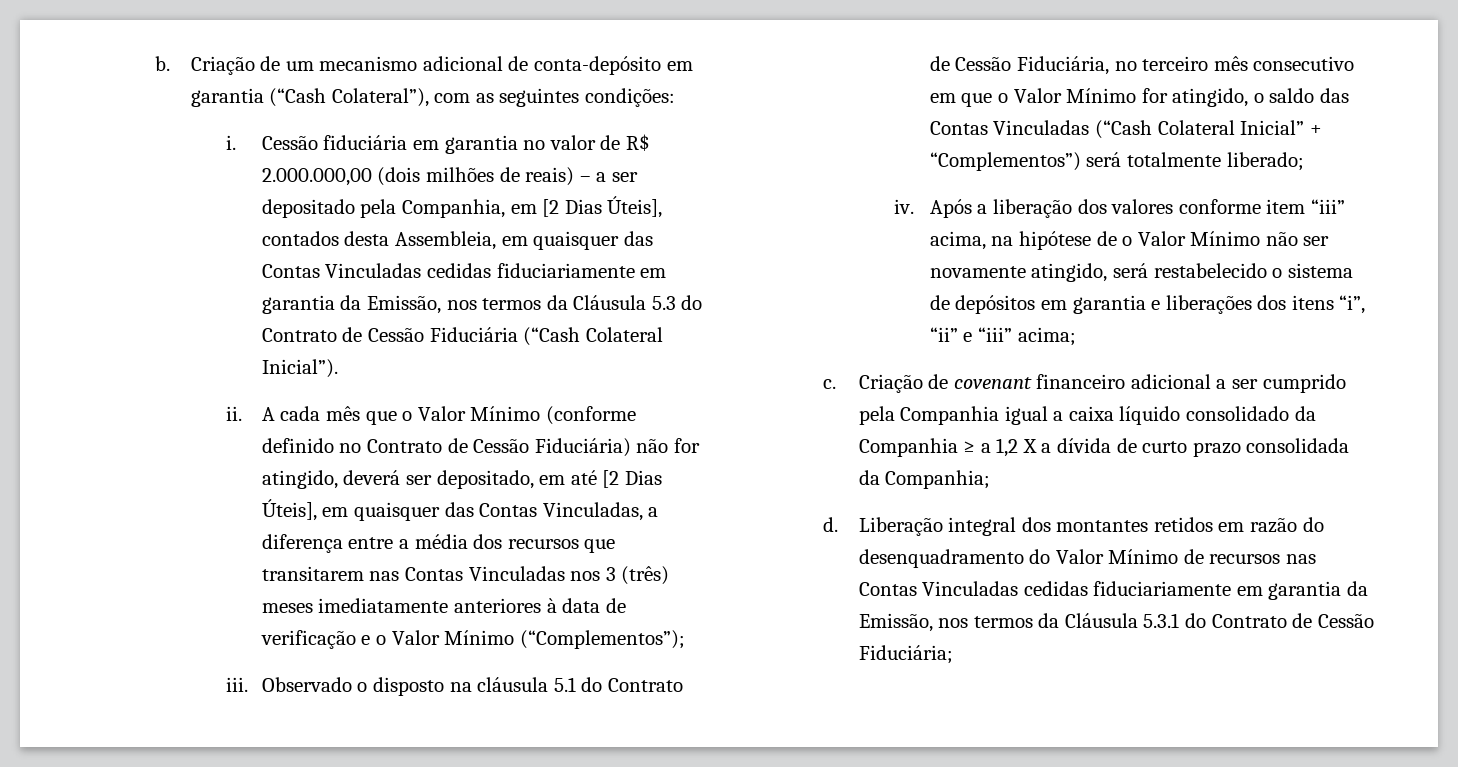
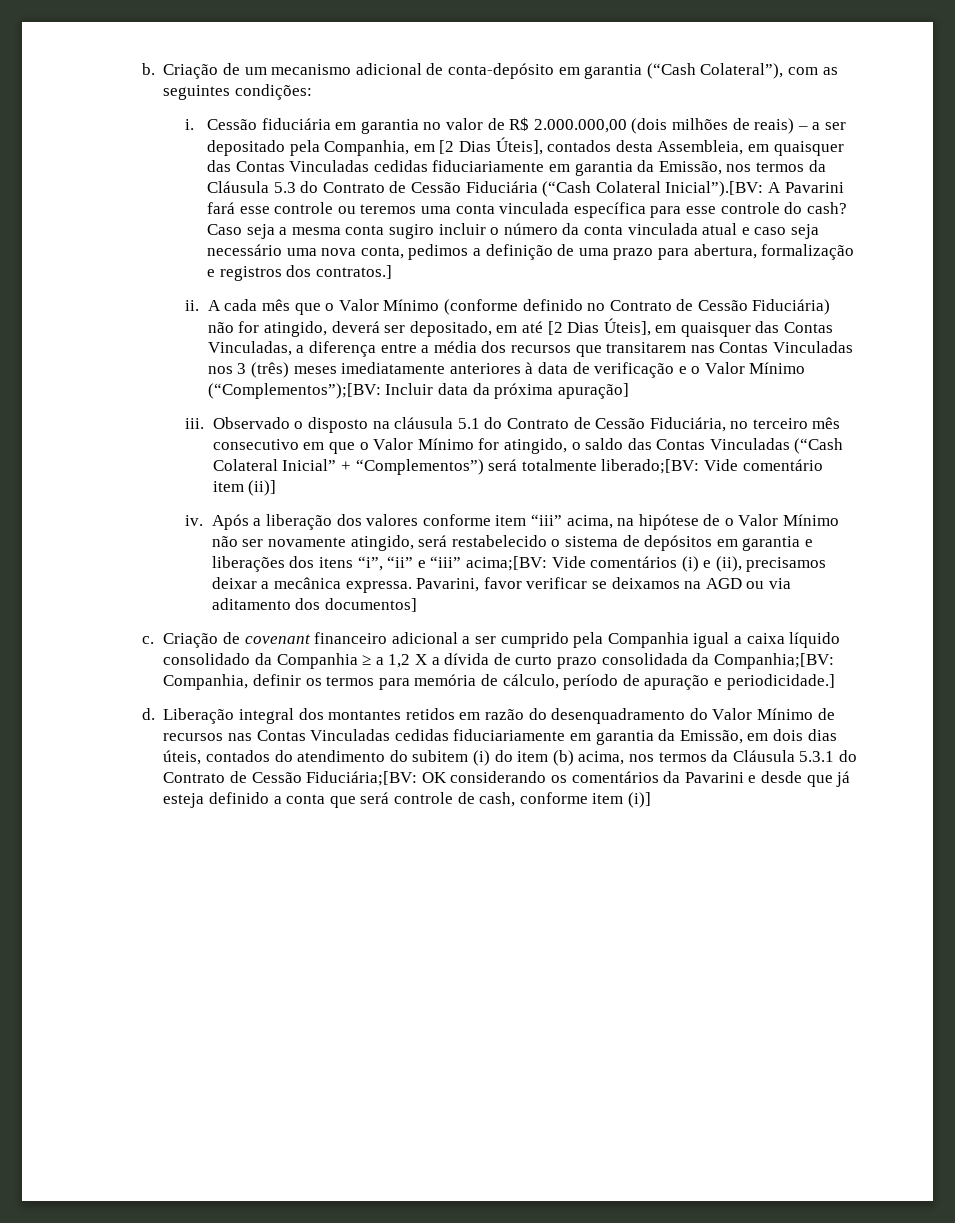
[261,359,338,378] Inicial”). -> [665,181,844,197] [207,202,847,218] [207,223,819,239] [207,244,855,260] [207,265,392,281] Inicial”).[BV: A Pavarini fará esse controle ou teremos uma conta vinculada específica para esse controle do cash? Caso seja a mesma conta sugiro incluir o número da conta vinculada atual e caso seja necessário uma nova conta, pedimos a definição de uma prazo para abertura, formalização e registros dos contratos.]
[519,630,685,649] (“Complementos”); -> [207,383,629,399] (“Complementos”);[BV: Incluir data da próxima apuração]
[1226,152,1304,171] liberado; -> [601,459,823,474] [212,480,277,496] liberado;[BV: Vide comentário item (ii)]
[1017,327,1076,346] acima; -> [465,556,827,572] [211,577,791,593] [211,598,417,612] acima;[BV: Vide comentários (i) e (ii), precisamos deixar a mecânica expressa. Pavarini, favor verificar se deixamos na AGD ou via aditamento dos documentos]
[885,470,991,489] Companhia; -> [713,653,834,669] [163,674,835,690] Companhia;[BV: Companhia, definir os termos para memória de cálculo, período de apuração e periodicidade.]
(933, 622) none -> [747,729,837,741] [163,750,625,766] em dois dias úteis, contados do atendimento do subitem (i) do item (b) acima,
[858,645,953,664] Fiduciária; -> [306,771,851,787] [163,792,651,808] Fiduciária;[BV: OK considerando os comentários da Pavarini e desde que já esteja definido a conta que será controle de cash, conforme item (i)]

